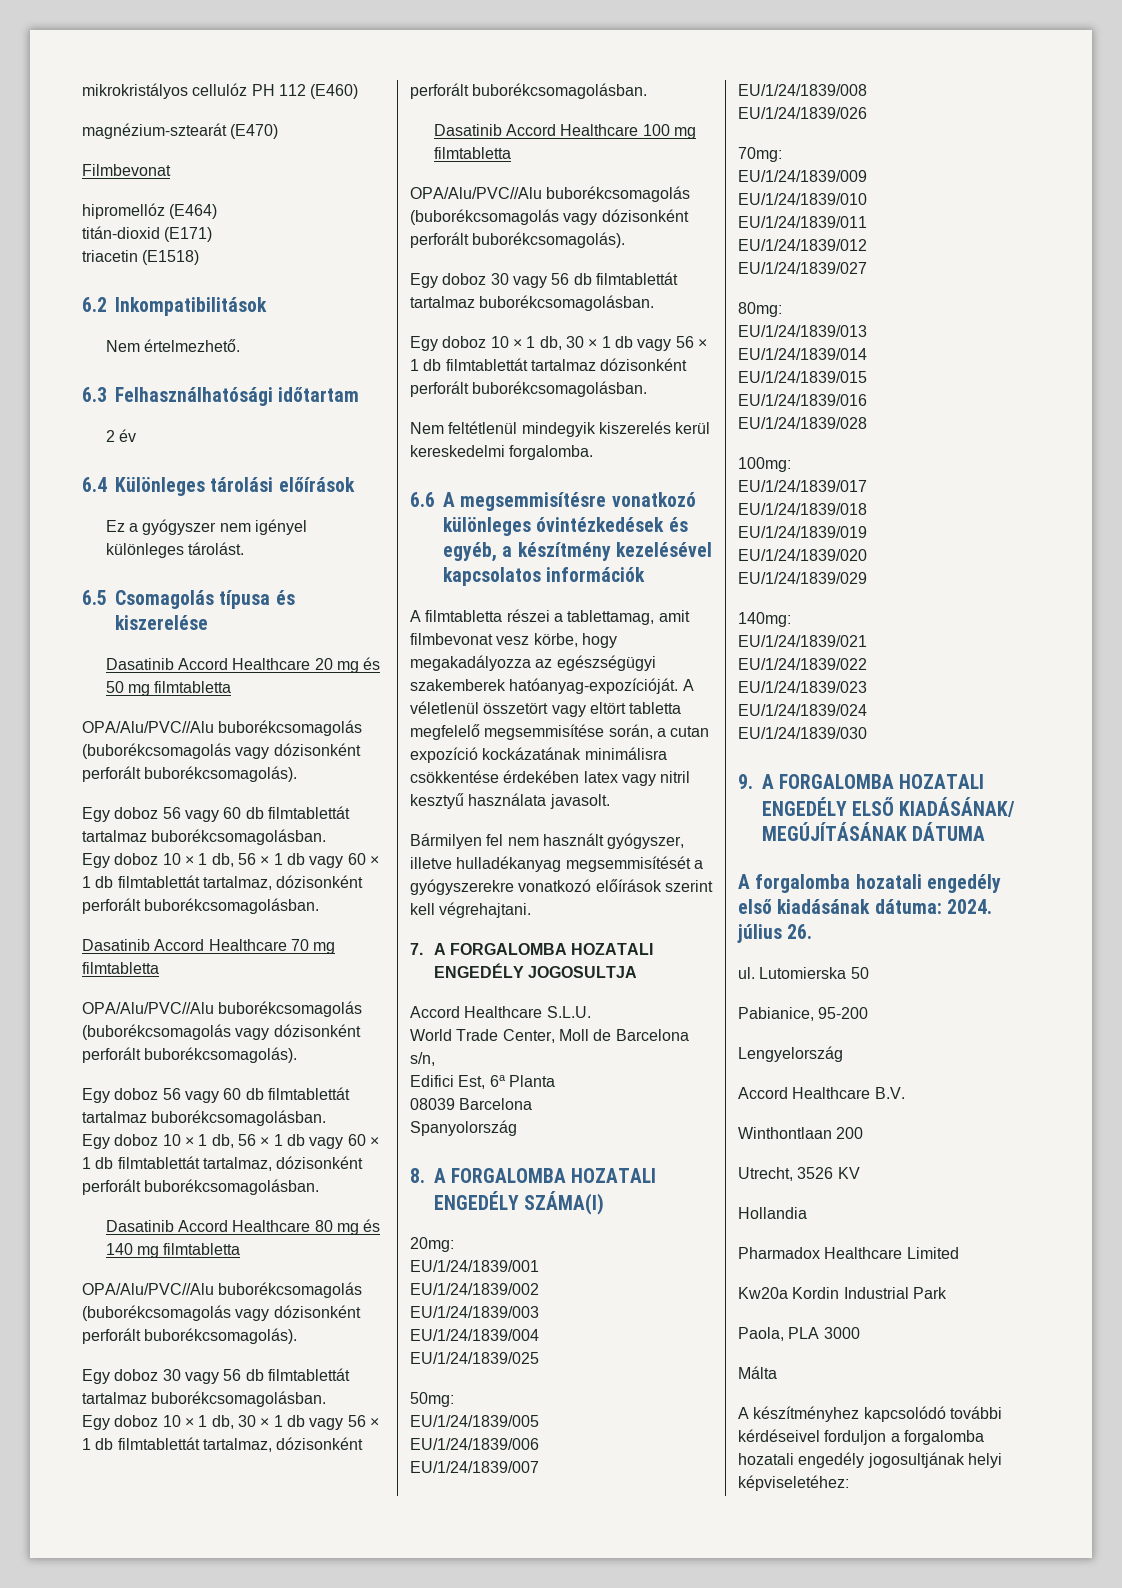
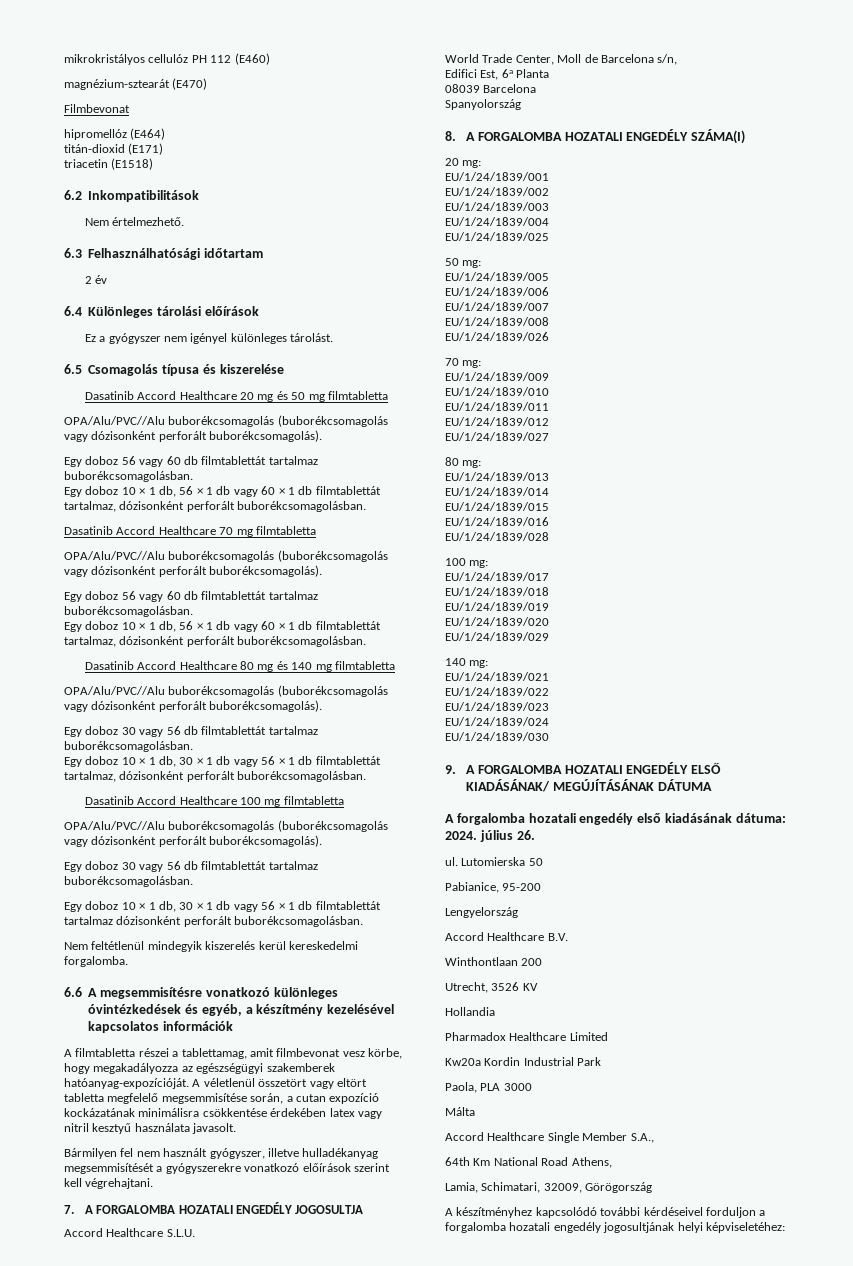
[410,1237,454,1252] 20mg: -> [445,158,482,168] 20 mg:
[410,1392,454,1407] 50mg: -> [445,258,482,268] 50 mg:
[738,147,782,162] 70mg: -> [445,358,482,368] 70 mg:
[738,302,782,317] 80mg: -> [445,457,482,468] 80 mg:
[738,457,791,472] 100mg: -> [445,558,489,568] 100 mg:
[738,612,791,627] 140mg: -> [445,658,489,668] 140 mg:
(777, 1372) none -> [445,1132,654,1143] [445,1157,612,1168] [445,1182,653,1193] // Accord Healthcare Single Member S.A., // 64th Km National Road Athens, // Lamia, Schimatari, 32009, Görögország

